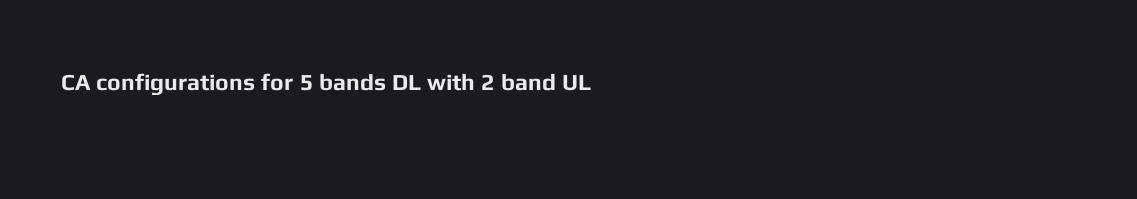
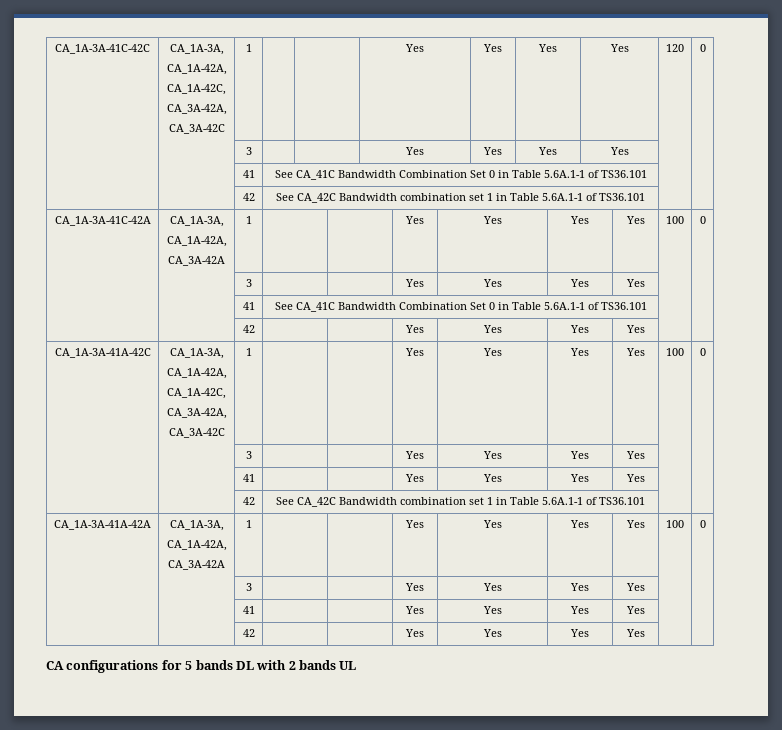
(61, 82) none -> [55,44,150,54] [169,44,224,55] [166,64,227,75] [167,84,226,95] [166,104,227,115] [168,124,225,134] [245,44,252,52] [404,44,424,52] [482,44,502,52] [538,44,557,52] [609,44,629,52] [666,44,684,52] [699,44,706,52] [245,147,252,155] [404,147,424,155] [482,147,502,155] [538,147,557,155] [609,147,629,155] [242,170,255,178] [274,170,647,180] [242,193,255,201] [276,193,645,203] [54,216,151,226] [169,216,224,227] [166,236,227,247] [168,256,225,266] [245,216,252,224] [404,216,424,224] [482,216,502,224] [570,216,589,224] [625,216,645,224] [666,216,684,224] [699,216,706,224] [245,279,252,287] [404,279,424,287] [482,279,502,287] [570,279,589,287] [625,279,645,287] [242,302,255,310] [274,302,647,312] [242,325,255,333] [404,325,424,333] [482,325,502,333] [570,325,589,333] [625,325,645,333] [54,348,151,358] [169,348,224,359] [166,368,227,379] [167,388,226,399] [166,408,227,419] [168,428,225,438] [245,348,252,356] [404,348,424,356] [482,348,502,356] [570,348,589,356] [625,348,645,356] [666,348,684,356] [699,348,706,356] [245,451,252,459] [404,451,424,459] [482,451,502,459] [570,451,589,459] [625,451,645,459] [242,474,255,482] [404,474,424,482] [482,474,502,482] [570,474,589,482] [625,474,645,482] [242,497,255,505] [276,497,645,507] [54,520,151,530] [169,520,224,531] [166,540,227,551] [168,560,225,570] [245,520,252,528] [404,520,424,528] [482,520,502,528] [570,520,589,528] [625,520,645,528] [666,520,684,528] [699,520,706,528] [245,583,252,591] [404,583,424,591] [482,583,502,591] [570,583,589,591] [625,583,645,591] [242,606,255,614] [404,606,424,614] [482,606,502,614] [570,606,589,614] [625,606,645,614] [242,629,255,637] [404,629,424,637] [482,629,502,637] [570,629,589,637] [625,629,645,637] CA_1A-3A-41C-42C | CA_1A-3A, // CA_1A-42A, // CA_1A-42C, // CA_3A-42A, // CA_3A-42C | 1 | | | Yes | Yes | Yes | Yes | 120 | 0 // | | 3 | | | Yes | Yes | Yes | Yes | | // | | 41 | See CA_41C Bandwidth Combination Set 0 in Table 5.6A.1-1 of TS36.101 | | // | | 42 | See CA_42C Bandwidth combination set 1 in Table 5.6A.1-1 of TS36.101 | | // CA_1A-3A-41C-42A | CA_1A-3A, // CA_1A-42A, // CA_3A-42A | 1 | | | Yes | Yes | Yes | Yes | 100 | 0 // | | 3 | | | Yes | Yes | Yes | Yes | | // | | 41 | See CA_41C Bandwidth Combination Set 0 in Table 5.6A.1-1 of TS36.101 | | // | | 42 | | | Yes | Yes | Yes | Yes | | // CA_1A-3A-41A-42C | CA_1A-3A, // CA_1A-42A, // CA_1A-42C, // CA_3A-42A, // CA_3A-42C | 1 | | | Yes | Yes | Yes | Yes | 100 | 0 // | | 3 | | | Yes | Yes | Yes | Yes | | // | | 41 | | | Yes | Yes | Yes | Yes | | // | | 42 | See CA_42C Bandwidth combination set 1 in Table 5.6A.1-1 of TS36.101 | | // CA_1A-3A-41A-42A | CA_1A-3A, // CA_1A-42A, // CA_3A-42A | 1 | | | Yes | Yes | Yes | Yes | 100 | 0 // | | 3 | | | Yes | Yes | Yes | Yes | | // | | 41 | | | Yes | Yes | Yes | Yes | | // | | 42 | | | Yes | Yes | Yes | Yes | | //
[500,73,556,91] band -> [299,660,336,670] bands

